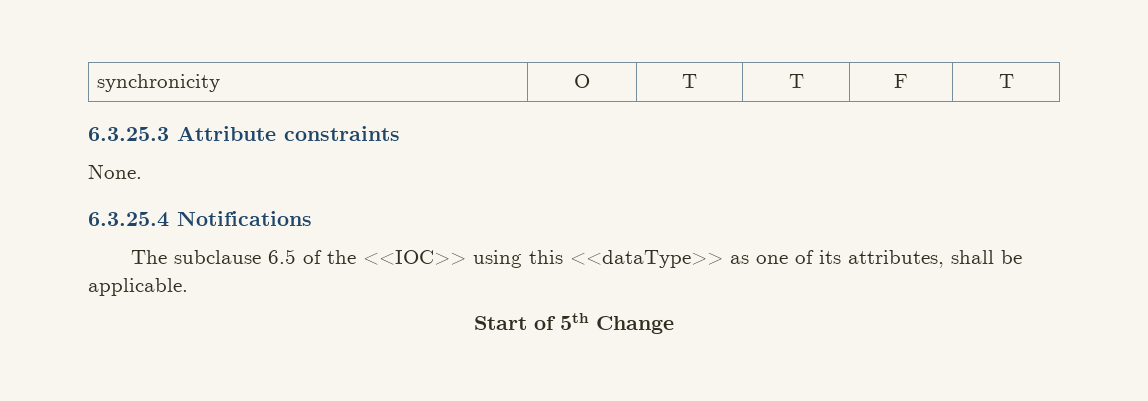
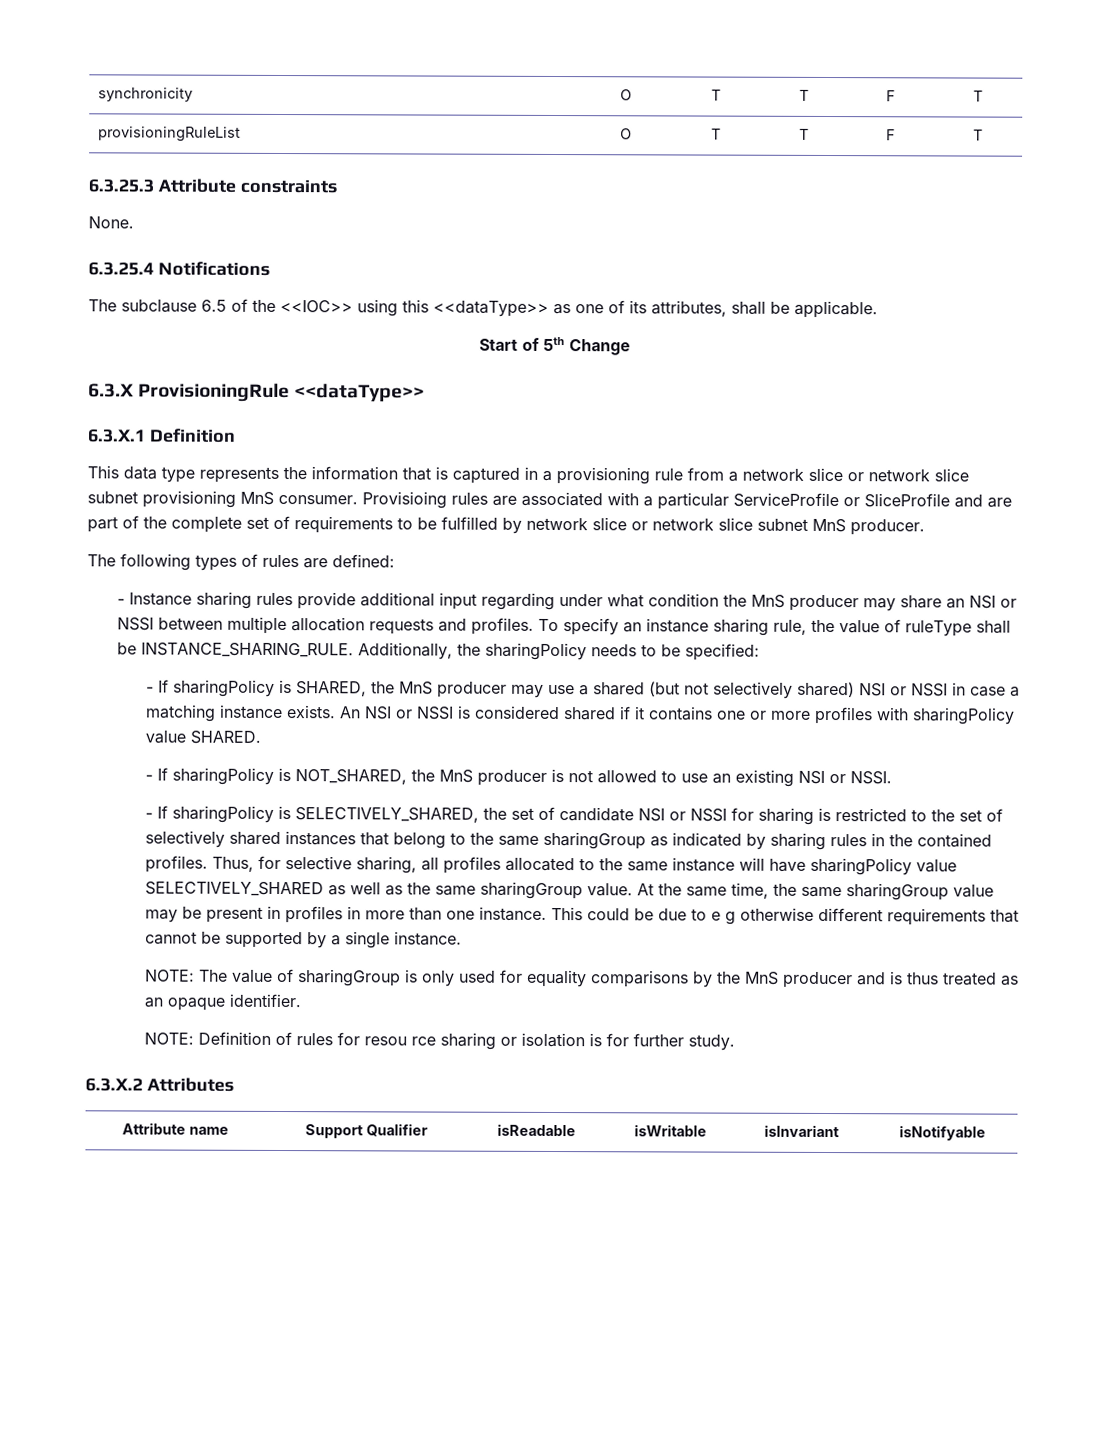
(1014, 81) none -> [98,126,242,142] [619,128,632,140] [711,128,721,140] [798,128,809,140] [885,129,896,141] [973,129,983,141] // provisioningRuleList | O | T | T | F | T
(674, 325) none -> [88,382,426,403] [87,428,236,443] [87,465,969,485] [87,490,1012,510] [87,515,925,536] [87,553,395,571] [116,591,1017,612] [116,616,1011,637] [116,642,760,661] [146,679,1021,699] [145,704,1016,725] [145,730,262,744] [145,767,893,787] [145,805,1004,825] [145,830,993,851] [145,855,958,876] [145,881,995,901] [145,905,1020,926] [145,931,463,949] [145,968,1020,989] [144,993,302,1011] [144,1031,736,1051] [85,1077,234,1092] [122,1122,229,1135] [304,1123,428,1139] [496,1123,576,1137] [633,1124,707,1137] [764,1124,840,1138] [899,1125,986,1141] // 6.3.X ProvisioningRule <<dataType>> // 6.3.X.1 Definition // This data type represents the information that is captured in a provisioning rule from a network slice or network slice subnet provisioning MnS consumer. Provisioing rules are associated with a particular ServiceProfile or SliceProfile and are part of the complete set of requirements to be fulfilled by network slice or network slice subnet MnS producer. // The following types of rules are defined: // - Instance sharing rules provide additional input regarding under what condition the MnS producer may share an NSI or NSSI between multiple allocation requests and profiles. To specify an instance sharing rule, the value of ruleType shall be INSTANCE_SHARING_RULE. Additionally, the sharingPolicy needs to be specified: // - If sharingPolicy is SHARED, the MnS producer may use a shared (but not selectively shared) NSI or NSSI in case a matching instance exists. An NSI or NSSI is considered shared if it contains one or more profiles with sharingPolicy value SHARED. // - If sharingPolicy is NOT_SHARED, the MnS producer is not allowed to use an existing NSI or NSSI. // - If sharingPolicy is SELECTIVELY_SHARED, the set of candidate NSI or NSSI for sharing is restricted to the set of selectively shared instances that belong to the same sharingGroup as indicated by sharing rules in the contained profiles. Thus, for selective sharing, all profiles allocated to the same instance will have sharingPolicy value SELECTIVELY_SHARED as well as the same sharingGroup value. At the same time, the same sharingGroup value may be present in profiles in more than one instance. This could be due to e g otherwise different requirements that cannot be supported by a single instance. // NOTE: The value of sharingGroup is only used for equality comparisons by the MnS producer and is thus treated as an opaque identifier. // NOTE: Definition of rules for resou rce sharing or isolation is for further study. // 6.3.X.2 Attributes // Attribute name | Support Qualifier | isReadable | isWritable | isInvariant | isNotifyable

